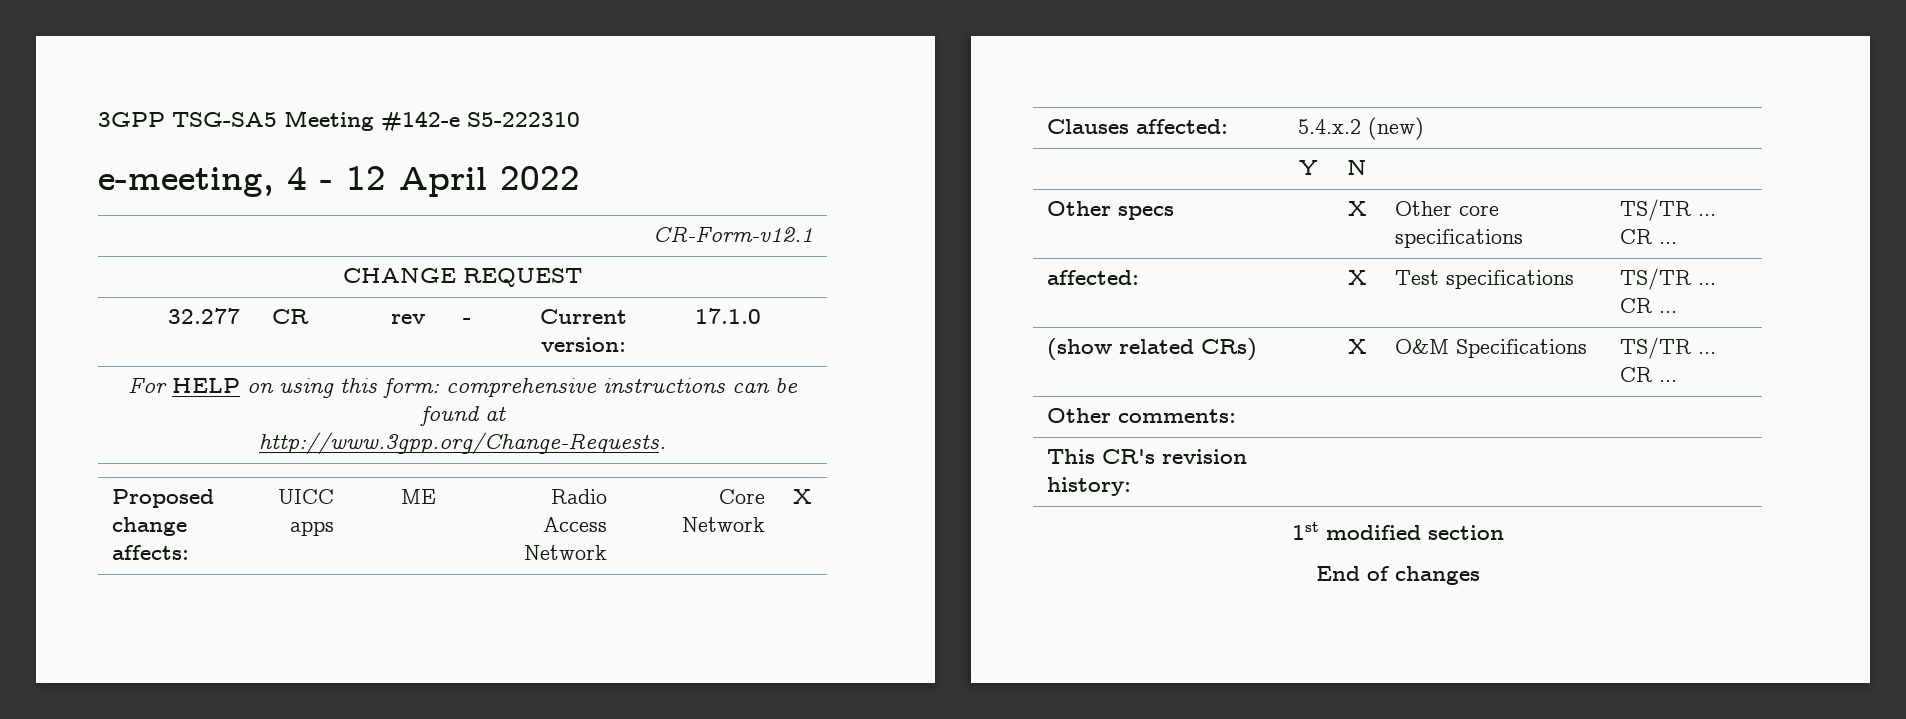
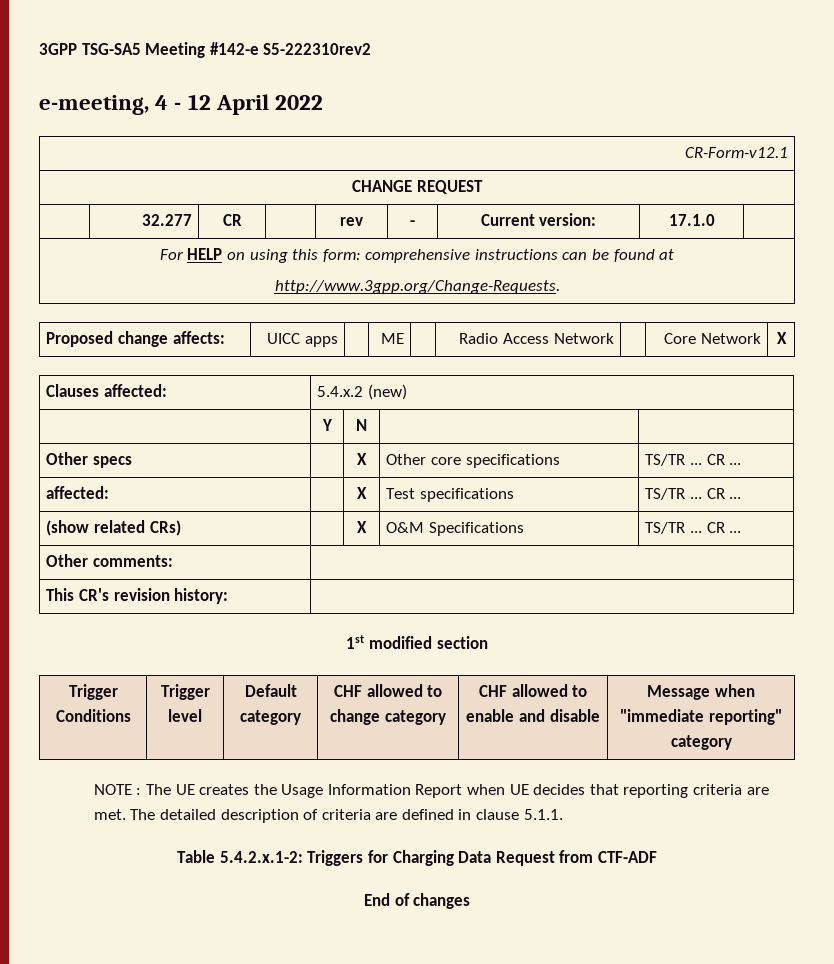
[467,112,580,127] S5-222310 -> [263,43,372,55] S5-222310rev2
(1504, 532) none -> [68,684,118,700] [55,709,131,722] [160,684,210,700] [168,709,202,722] [244,684,297,697] [240,710,301,725] [333,684,443,697] [330,709,446,725] [478,684,588,697] [466,709,600,722] [647,684,755,700] [620,709,782,725] [670,735,732,750] [93,784,769,798] [93,809,563,823] [177,850,657,866] // Trigger Conditions | Trigger level | Default category | CHF allowed to change category | CHF allowed to enable and disable | Message when "immediate reporting" category // NOTE : The UE creates the Usage Information Report when UE decides that reporting criteria are met. The detailed description of criteria are defined in clause 5.1.1. // Table 5.4.2.x.1-2: Triggers for Charging Data Request from CTF-ADF

